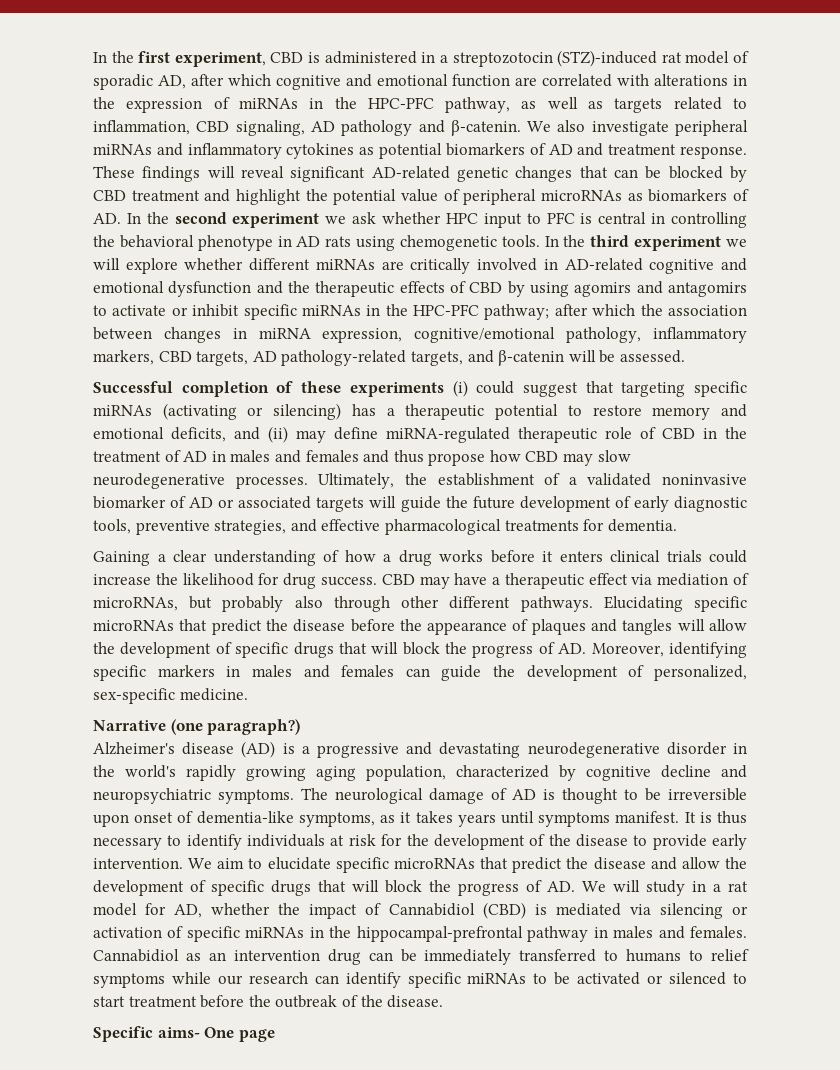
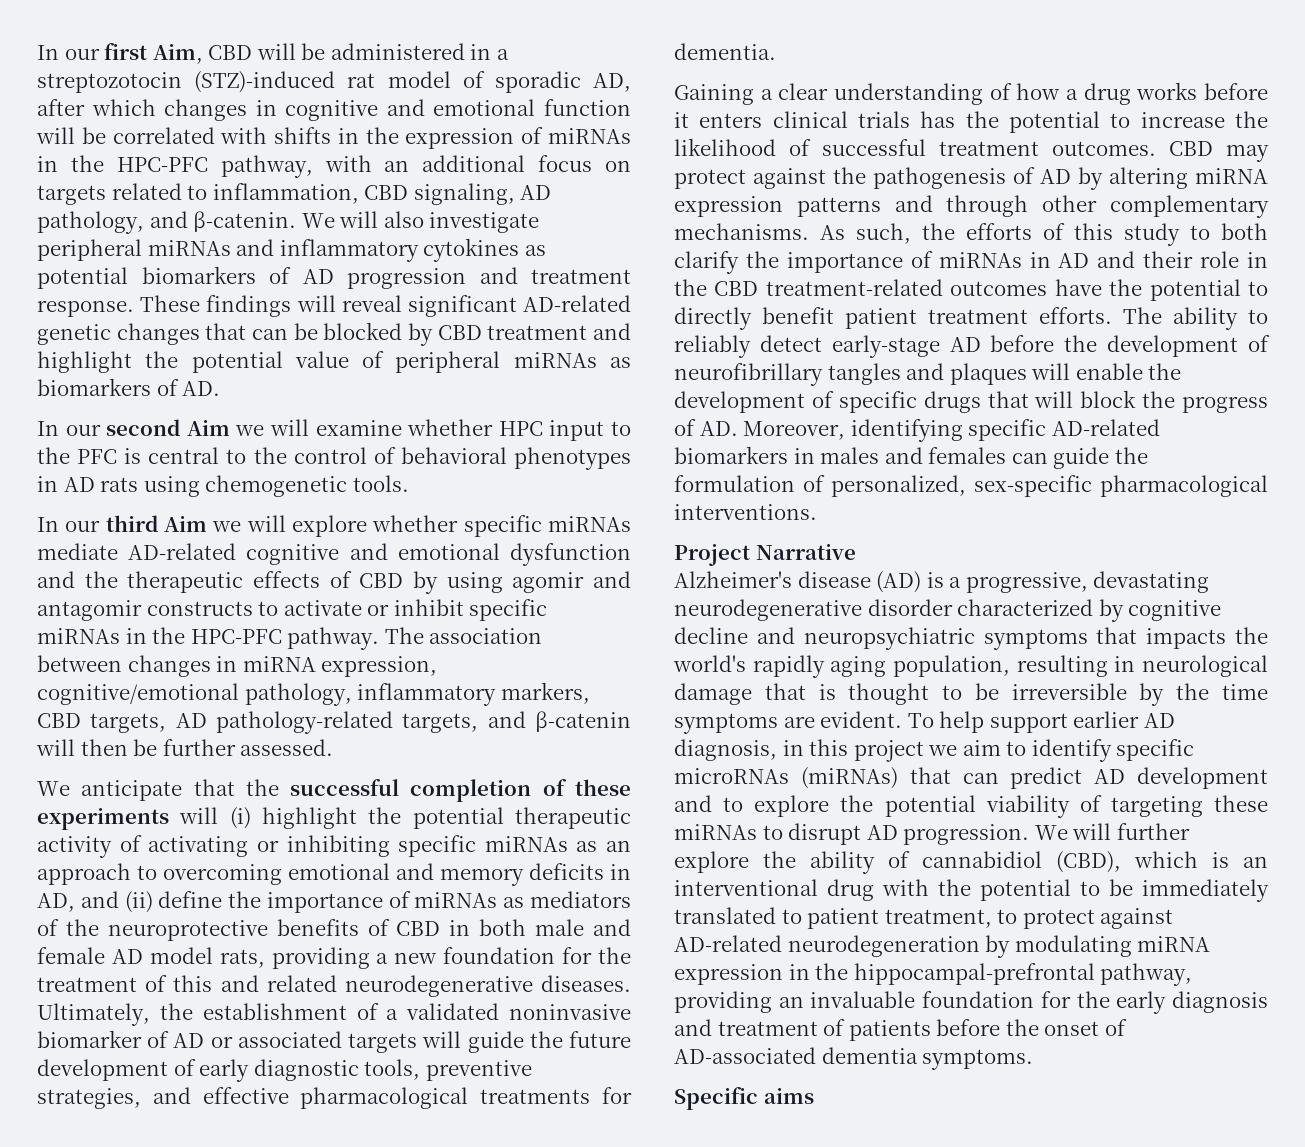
[93,51,321,67] In the first experiment, CBD is -> [37,43,326,64] In our first Aim, CBD will be
(271, 80) none -> [164,99,277,121] changes in
[515,77,537,86] are -> [36,127,106,144] will be
[654,74,728,86] alterations -> [274,127,332,144] shifts
[521,97,604,109] as well as -> [324,155,631,172] with an additional focus on
[341,120,413,136] pathology -> [37,211,144,234] pathology,
(552, 126) none -> [339,211,379,228] will
(573, 149) none -> [347,268,466,289] progression
[541,190,622,201] microRNAs -> [513,352,597,368] miRNAs
[126,212,377,228] In the second experiment we ask -> [37,419,402,436] // In our second Aim we will examine
(541, 218) none -> [37,447,70,464] the
[651,212,747,228] [93,235,273,251] in controlling the behavioral phenotype -> [226,447,632,470] to the control of behavioral phenotypes
[544,235,747,251] [93,258,558,274] In the third experiment we will explore whether different miRNAs are critically involved in -> [37,515,631,537] [37,543,118,560] // In our third Aim we will explore whether specific miRNAs mediate
[574,281,747,297] agomirs and antagomirs -> [512,571,632,593] [37,600,253,621] agomir and antagomir constructs
[484,304,663,320] pathway; after which the -> [287,627,424,650] pathway. The
[599,350,685,363] [93,380,747,397] [93,403,748,420] [93,426,747,443] [93,450,631,466] [93,473,308,489] be assessed. // Successful completion of these experiments (i) could suggest that targeting specific miRNAs (activating or silencing) has a therapeutic potential to restore memory and emotional deficits, and (ii) may define miRNA-regulated therapeutic role of CBD in the treatment of AD in males and females and thus propose how CBD may slow neurodegenerative processes. -> [80,739,334,756] [37,779,631,802] [37,807,631,830] [37,835,631,858] [37,863,631,886] [37,891,631,913] [37,919,632,941] [37,947,632,969] [37,975,631,997] then be further assessed. // We anticipate that the successful completion of these experiments will (i) highlight the potential therapeutic activity of activating or inhibiting specific miRNAs as an approach to overcoming emotional and memory deficits in AD, and (ii) define the importance of miRNAs as mediators of the neuroprotective benefits of CBD in both male and female AD model rats, providing a new foundation for the treatment of this and related neurodegenerative diseases.
[709,550,747,563] [93,573,750,589] [93,596,747,612] [93,619,747,635] could increase the likelihood for drug success. CBD may have a therapeutic effect via mediation of microRNAs, but probably also through other different pathways. Elucidating specific microRNAs that predict the disease before the appearance of plaques and tangles will allow -> [920,111,1268,133] [674,138,1269,162] [674,167,1268,190] [674,195,1269,218] [674,223,1268,246] [674,251,1268,274] [674,279,1268,301] [674,307,1268,330] [674,335,1270,358] [674,363,1143,386] has the potential to increase the likelihood of successful treatment outcomes. CBD may protect against the pathogenesis of AD by altering miRNA expression patterns and through other complementary mechanisms. As such, the efforts of this study to both clarify the importance of miRNAs in AD and their role in the CBD treatment-related outcomes have the potential to directly benefit patient treatment efforts. The ability to reliably detect early-stage AD before the development of neurofibrillary tangles and plaques will enable
[157,665,215,677] markers -> [1051,419,1160,436] [674,446,788,464] AD-related biomarkers
[526,665,618,681] development -> [674,475,795,492] formulation
[179,688,248,701] medicine. // -> [1100,475,1268,497] [674,504,817,520] [674,544,750,566] pharmacological interventions. // Project
[170,719,301,735] (one paragraph?) -> (856, 552) none
[316,742,433,758] progressive and -> [965,572,1088,593] progressive,
[733,743,747,754] [93,765,446,781] in the world's rapidly growing aging population, -> (953, 607) none
[218,788,536,804] symptoms. The neurological damage of AD -> [983,627,1268,650] [673,655,1268,678] [674,683,806,705] symptoms that impacts the world's rapidly aging population, resulting in neurological damage that
[93,811,747,827] [93,834,747,850] [93,857,747,873] [93,880,748,896] [93,902,749,919] [93,926,747,942] [93,949,749,965] [93,972,747,988] [93,995,444,1008] [93,1026,275,1042] upon onset of dementia-like symptoms, as it takes years until symptoms manifest. It is thus necessary to identify individuals at risk for the development of the disease to provide early intervention. We aim to elucidate specific microRNAs that predict the disease and allow the development of specific drugs that will block the progress of AD. We will study in a rat model for AD, whether the impact of Cannabidiol (CBD) is mediated via silencing or activation of specific miRNAs in the hippocampal-prefrontal pathway in males and females. Cannabidiol as an intervention drug can be immediately transferred to humans to relief symptoms while our research can identify specific miRNAs to be activated or silenced to start treatment before the outbreak of the disease. // Specific aims- One page -> [1139,683,1268,706] [674,711,1175,734] [674,739,1195,762] [674,767,1268,789] [674,795,1268,818] [674,823,1190,845] [674,851,1268,874] [674,879,1269,902] [674,907,1174,929] [674,935,1211,958] [674,963,1193,986] [674,991,1268,1014] [674,1019,1127,1041] [674,1047,1034,1070] [674,1087,814,1110] by the time symptoms are evident. To help support earlier AD diagnosis, in this project we aim to identify specific microRNAs (miRNAs) that can predict AD development and to explore the potential viability of targeting these miRNAs to disrupt AD progression. We will further explore the ability of cannabidiol (CBD), which is an interventional drug with the potential to be immediately translated to patient treatment, to protect against AD-related neurodegeneration by modulating miRNA expression in the hippocampal-prefrontal pathway, providing an invaluable foundation for the early diagnosis and treatment of patients before the onset of AD-associated dementia symptoms. // Specific aims

